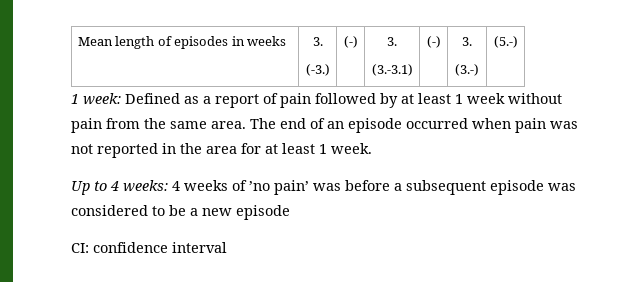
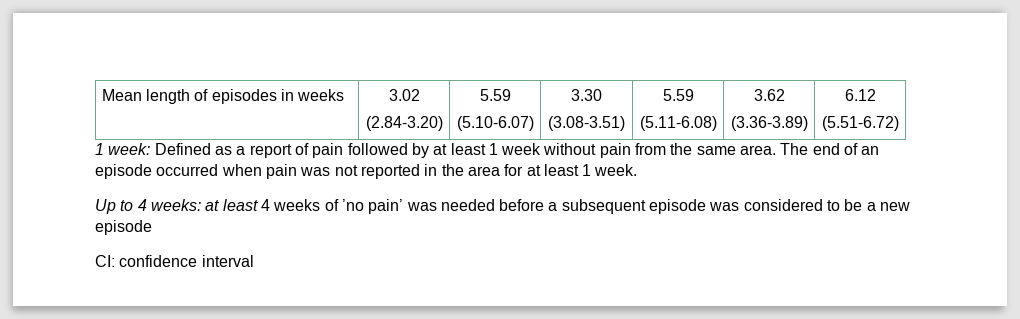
[312,37,323,46] [305,64,330,76] [343,36,358,48] [387,37,397,46] [371,64,413,76] [426,36,441,48] [462,37,472,46] [455,64,479,76] [493,36,518,48] 3. // (-3.) | (-) | 3. // (3.-3.1) | (-) | 3. // (3.-) | (5.-) -> [388,89,420,101] [365,116,443,131] [479,89,511,101] [456,116,534,131] [571,89,602,101] [548,116,625,131] [662,89,694,101] [639,116,717,131] [753,89,785,101] [730,116,808,131] [844,89,876,101] [821,116,899,131] 3.02 // (2.84-3.20) | 5.59 // (5.10-6.07) | 3.30 // (3.08-3.51) | 5.59 // (5.11-6.08) | 3.62 // (3.36-3.89) | 6.12 // (5.51-6.72)
(168, 186) none -> [205,199,258,211] at least
(341, 187) none -> [440,199,495,211] needed

